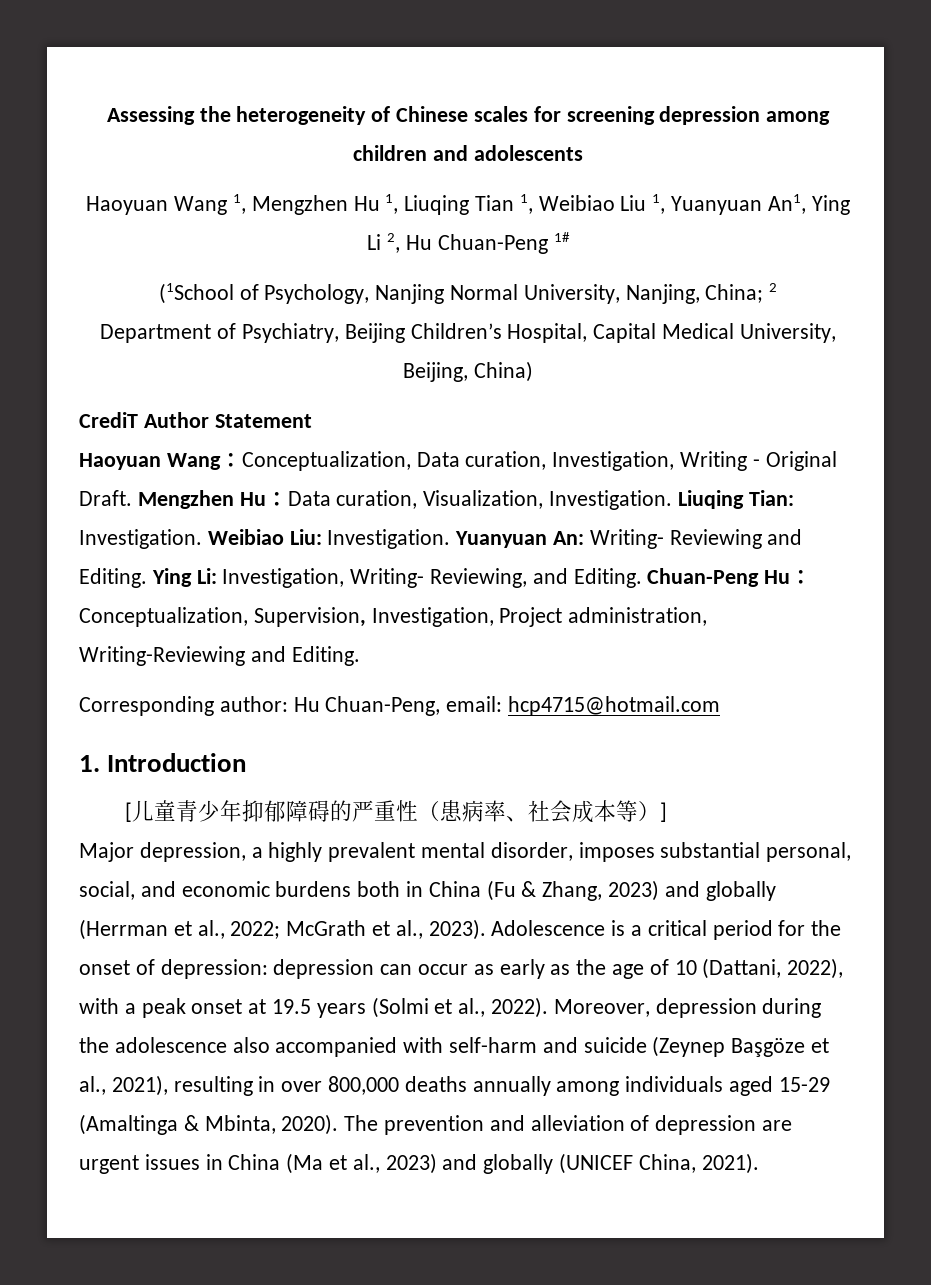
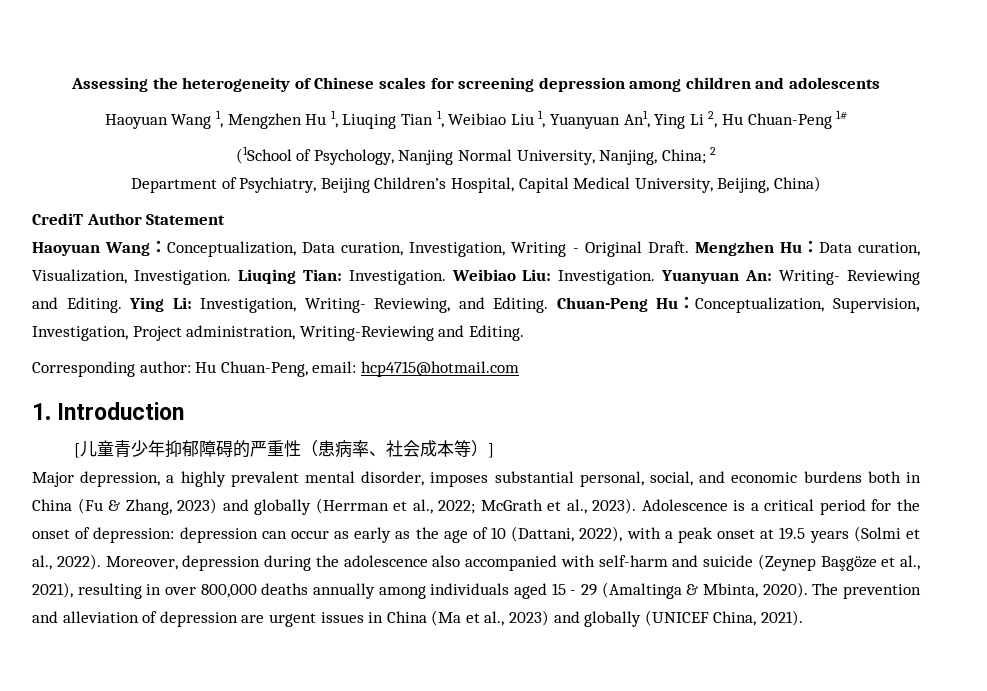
[778,1077,830,1092] 15-29 -> [551,583,597,596] 15 - 29

